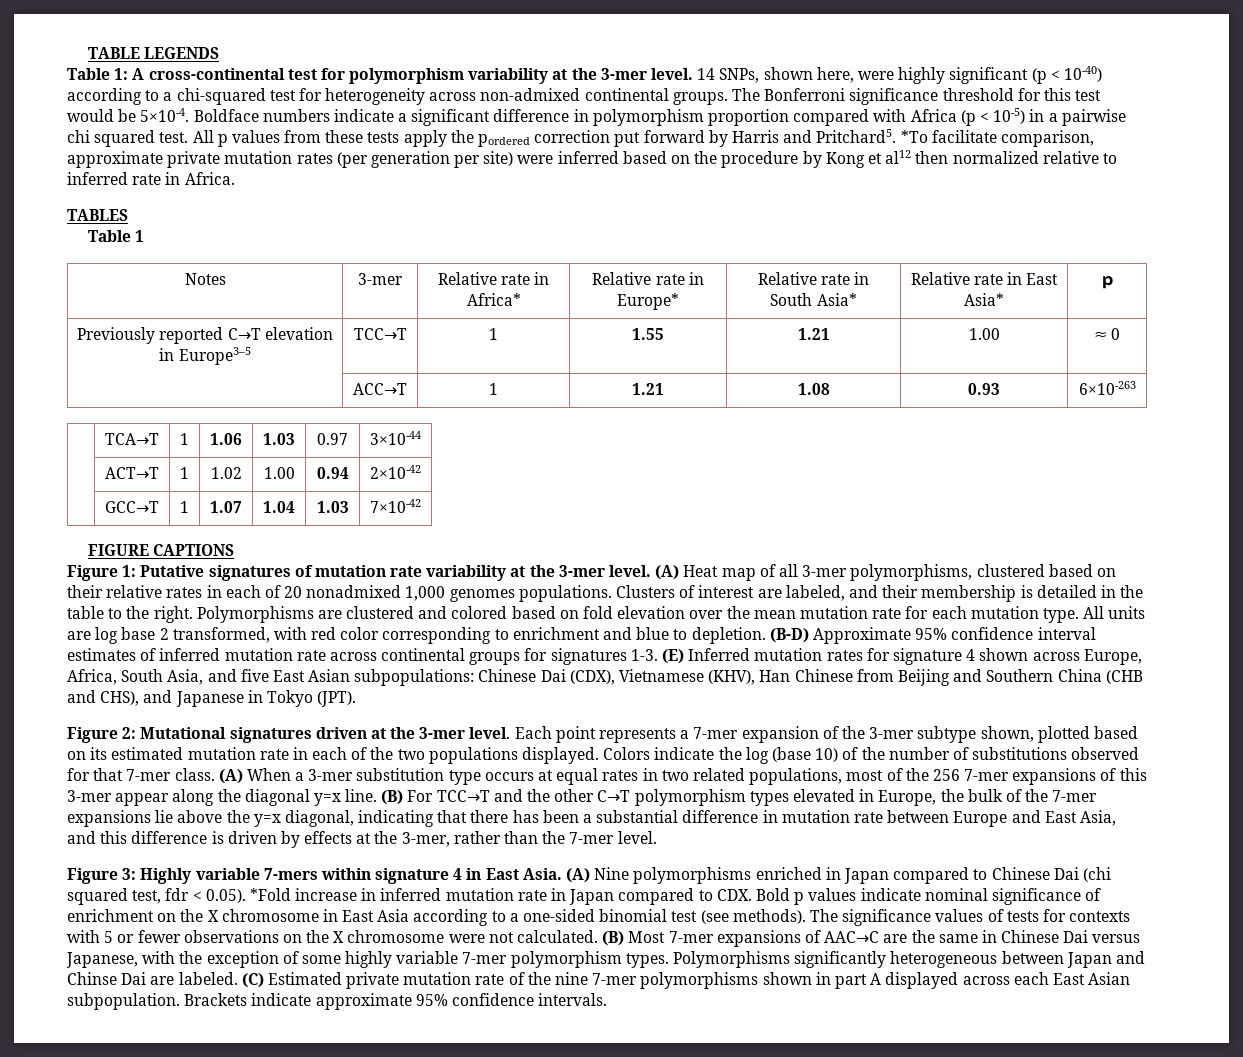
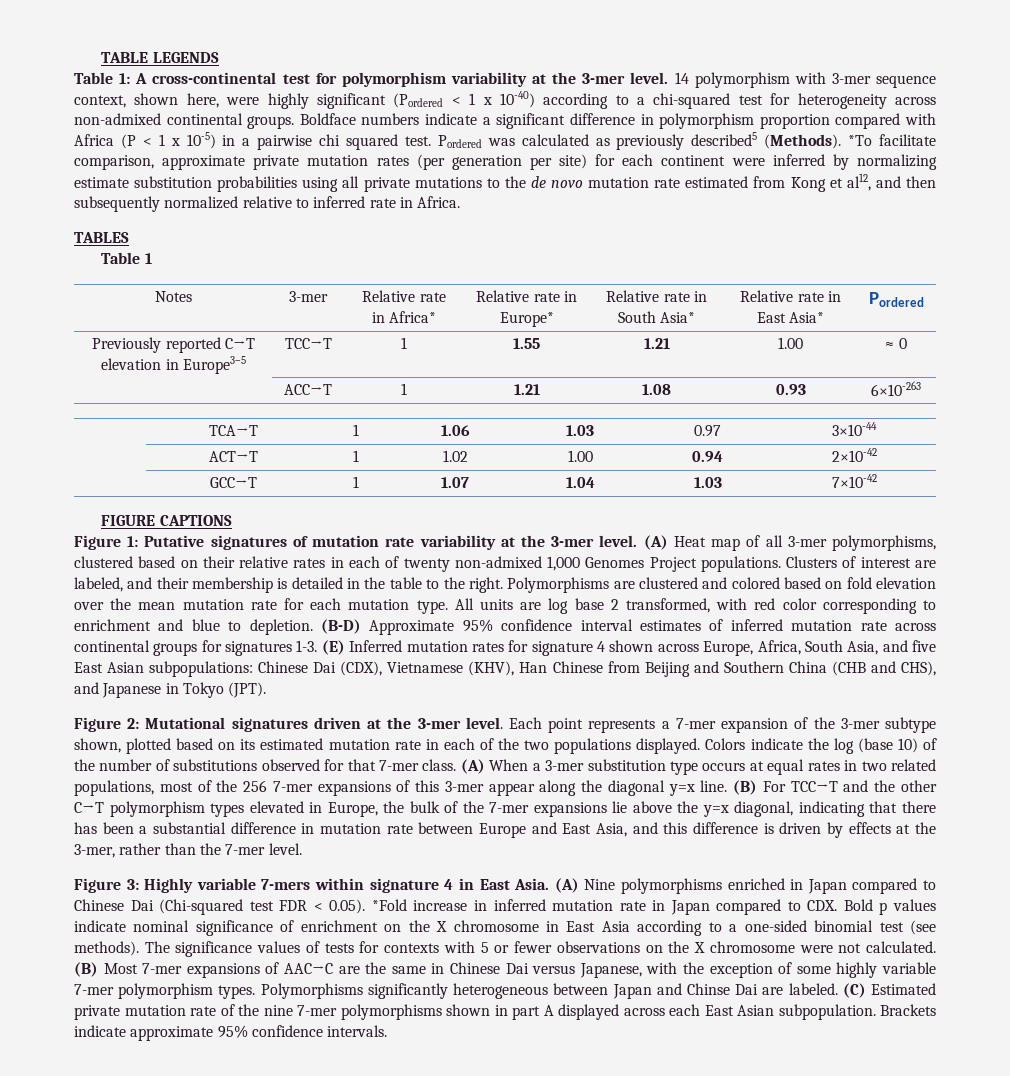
[719,68,760,83] SNPs, -> [694,72,936,88] [74,95,126,108] polymorphism with 3-mer sequence context,
[1031,68,1060,84] (p < -> [393,93,492,108] (Pordered < 1 x
[732,88,1102,105] [67,108,190,122] The Bonferroni significance threshold for this test would be 5×10-4. -> (295, 122) none
[960,110,989,126] (p < -> [120,134,180,149] (P < 1 x
[192,129,897,147] All p values from these tests apply the pordered correction put forward by Harris and Pritchard5. -> [437,132,842,150] Pordered was calculated as previously described5 (Methods).
[517,150,949,168] were inferred based on the procedure by Kong et al12 then -> [595,154,937,170] [74,173,937,192] [74,196,160,212] for each continent were inferred by normalizing estimate substitution probabilities using all private mutations to the de novo mutation rate estimated from Kong et al12, and then subsequently
[1101,275,1113,289] p -> [868,292,924,307] Pordered
[284,585,515,602] 20 nonadmixed 1,000 genomes -> [403,556,697,572] twenty non-admixed 1,000 Genomes Project
[1082,867,1111,882] [67,888,190,905] (chi squared test, fdr -> [159,899,308,915] (Chi-squared test FDR

